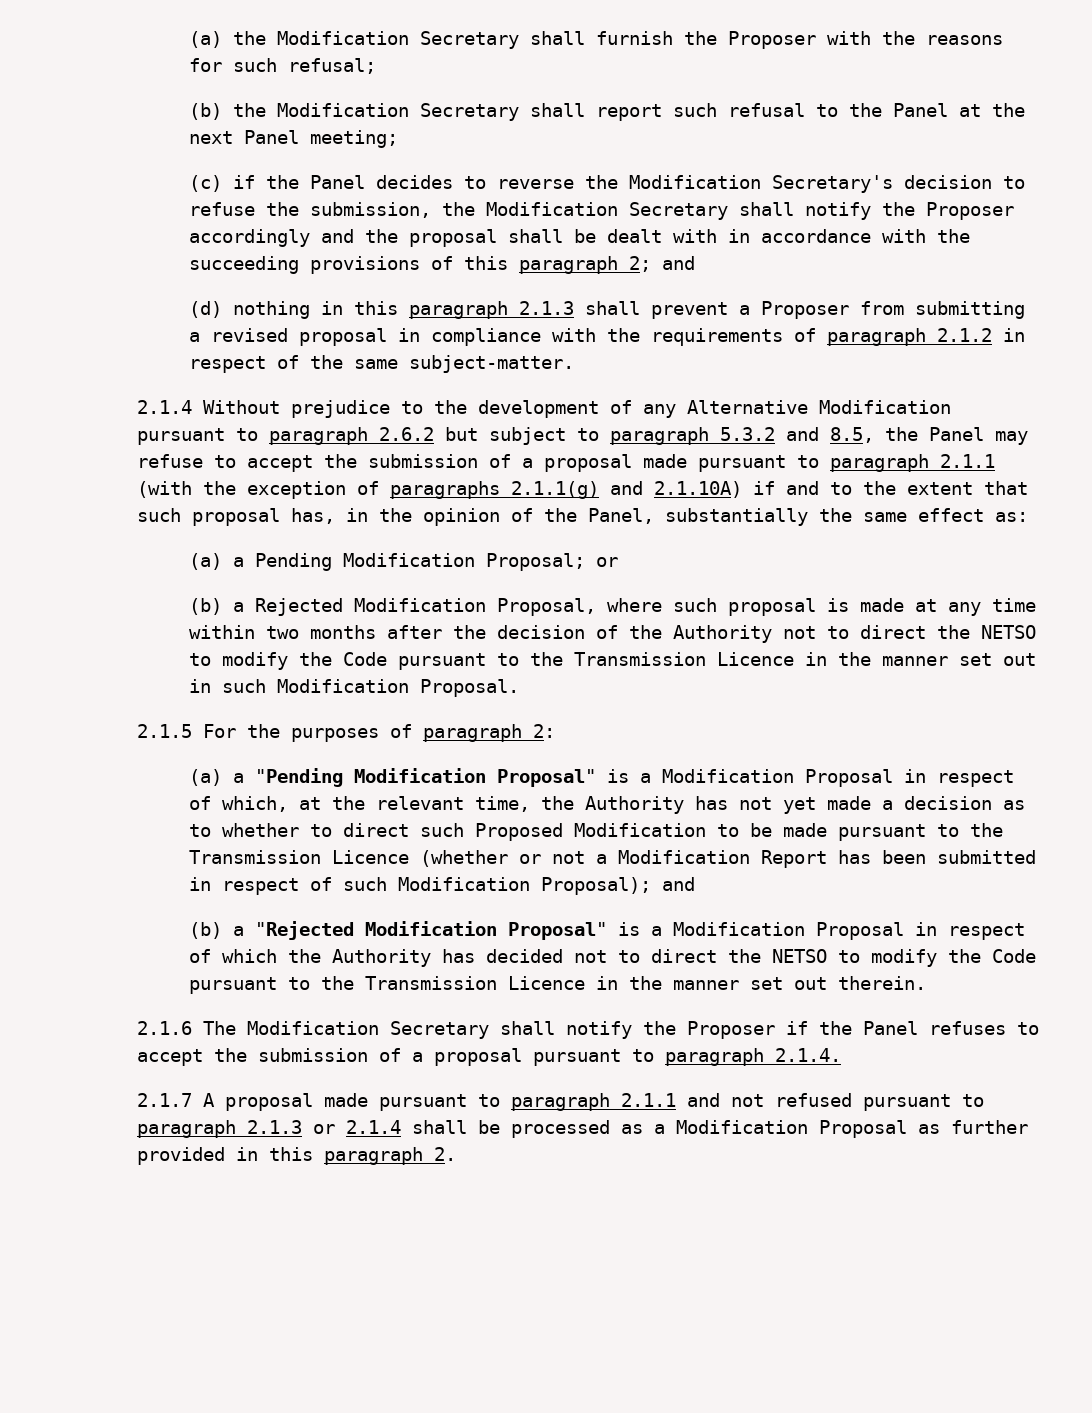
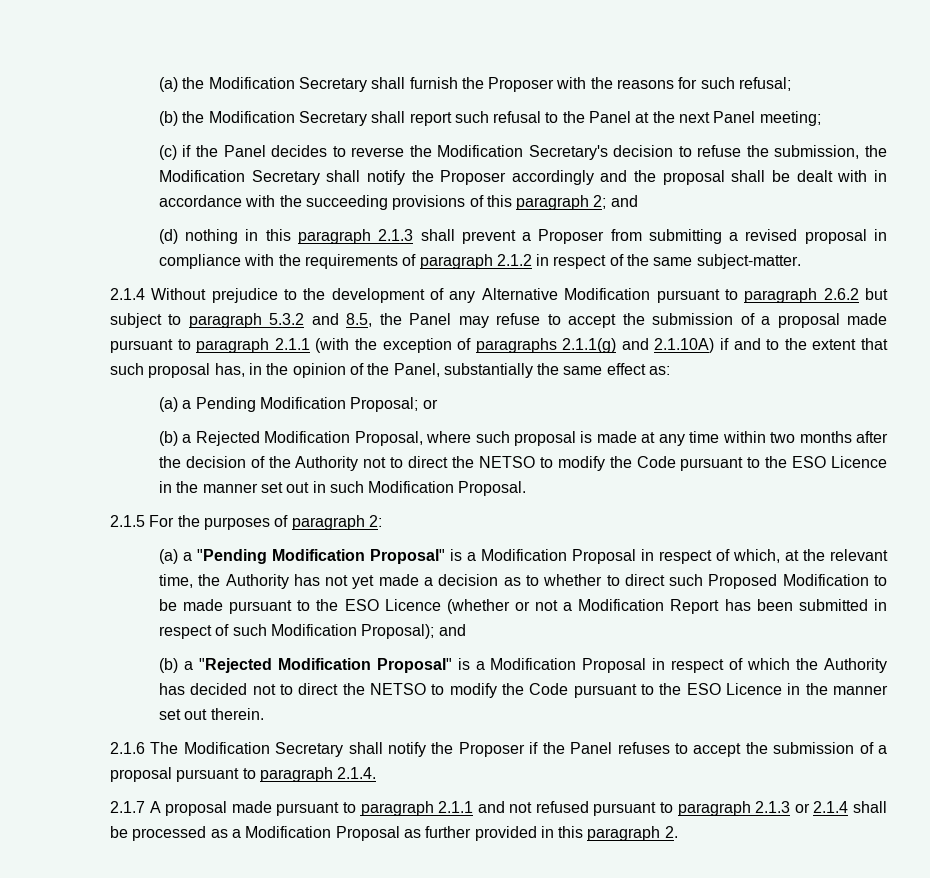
[574,652,707,666] Transmission -> [792,456,827,468] ESO
[189,850,322,864] Transmission -> [344,599,379,611] ESO
[365,976,498,990] Transmission -> [686,683,721,695] ESO

